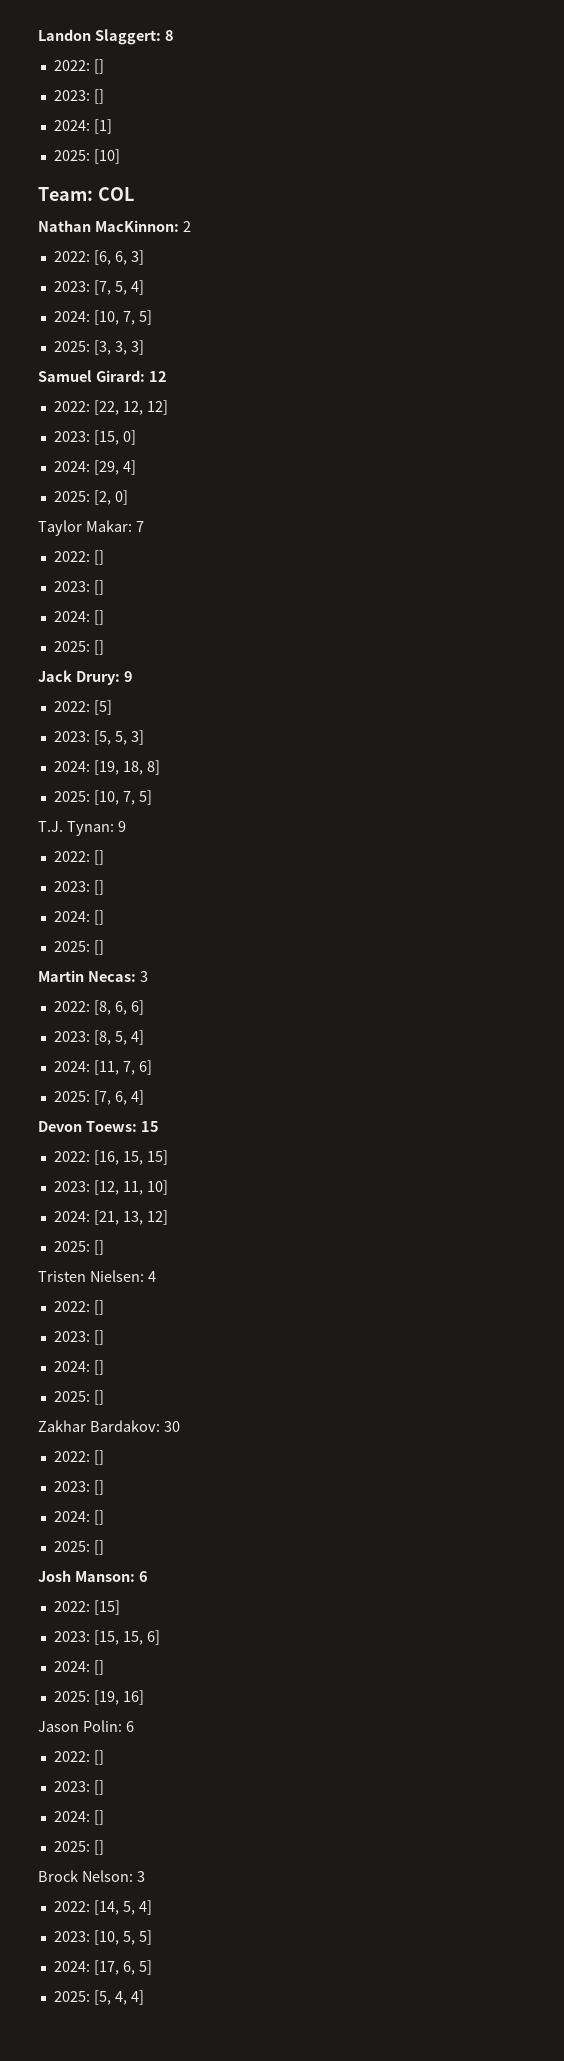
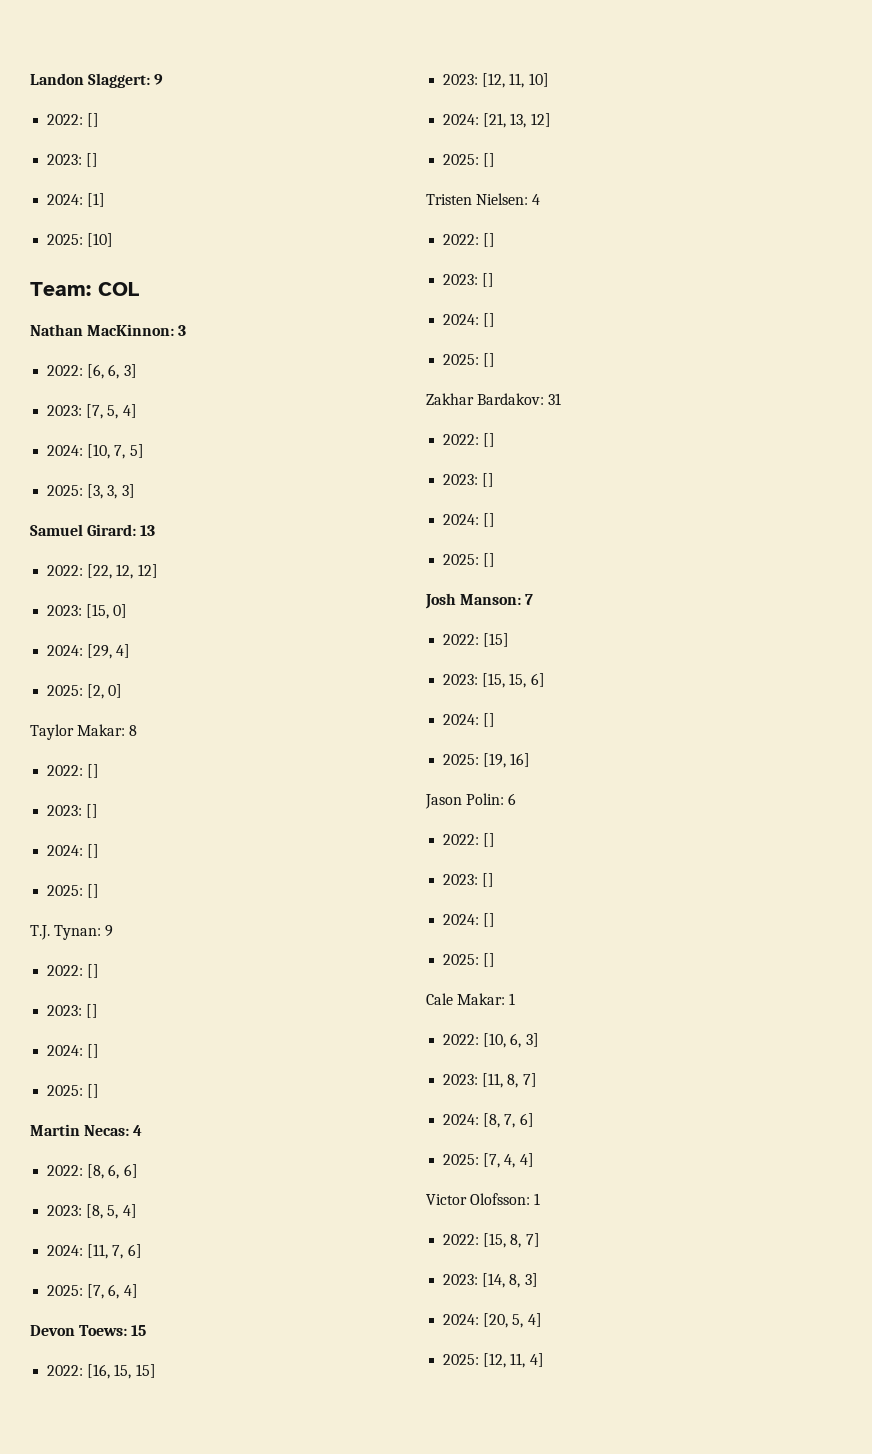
[164,30,174,41] 8 -> [154,74,164,85] 9
[182,221,191,232] 2 -> [178,325,187,336] 3
[148,371,167,382] 12 -> [140,525,156,536] 13
[135,521,144,532] [53,550,104,565] [53,580,104,595] [53,610,104,625] [53,640,104,655] [38,670,133,685] [53,700,112,715] [53,730,144,745] [53,760,160,775] [53,790,152,805] 7 // 2022: [] // 2023: [] // 2024: [] // 2025: [] // Jack Drury: 9 // 2022: [5] // 2023: [5, 5, 3] // 2024: [19, 18, 8] // 2025: [10, 7, 5] -> [129,725,138,736] [47,764,100,778] [47,804,99,818] [47,844,100,858] [47,884,100,898] 8 // 2022: [] // 2023: [] // 2024: [] // 2025: []
[139,971,148,982] 3 -> [133,1125,143,1136] 4
[163,1421,180,1432] 30 -> [548,393,562,405] 31
[138,1571,148,1582] 6 -> [525,594,534,605] 7
[38,1870,145,1882] [53,1900,152,1915] [53,1930,152,1945] [53,1960,152,1975] [53,1990,127,2005] Brock Nelson: 3 // 2022: [14, 5, 4] // 2023: [10, 5, 5] // 2024: [17, 6, 5] // 2025: [5, 4, -> [426,993,516,1005] [443,1033,539,1048] [443,1073,537,1088] [443,1113,534,1128] [443,1153,534,1168] [426,1193,541,1205] [443,1233,540,1248] [443,1273,538,1288] [443,1313,542,1328] [443,1353,526,1368] Cale Makar: 1 // 2022: [10, 6, 3] // 2023: [11, 8, 7] // 2024: [8, 7, 6] // 2025: [7, 4, 4] // Victor Olofsson: 1 // 2022: [15, 8, 7] // 2023: [14, 8, 3] // 2024: [20, 5, 4] // 2025: [12, 11,

